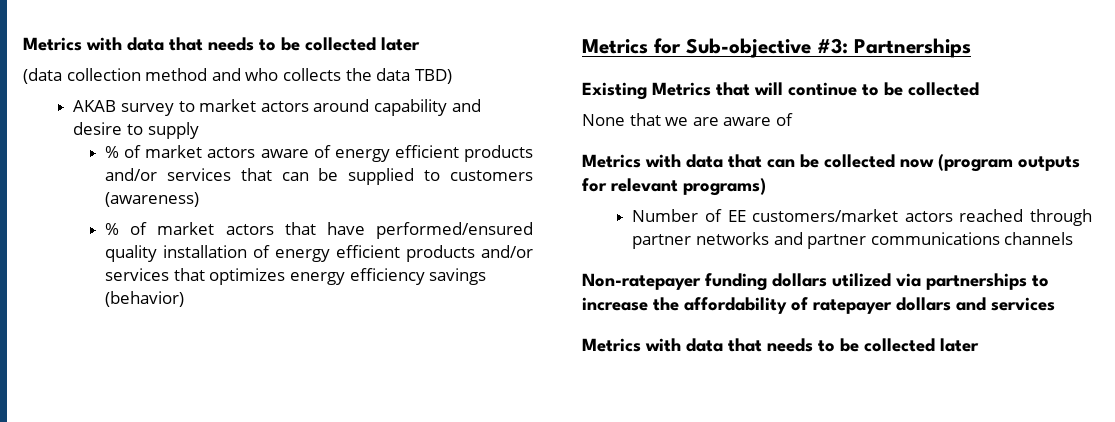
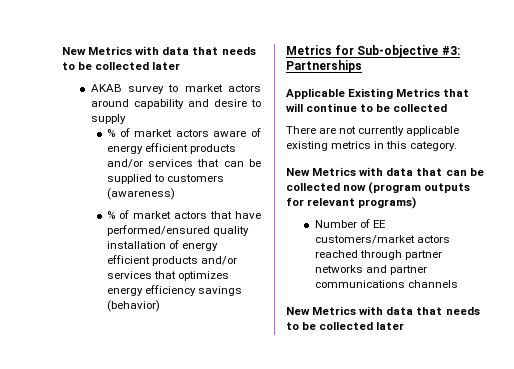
[23,37,420,51] [23,68,452,84] Metrics with data that needs to be collected later // (data collection method and who collects the data TBD) -> [62,46,256,55] [62,62,181,70] New Metrics with data that needs to be collected later
(971, 48) none -> [286,88,345,99] Applicable
[582,113,793,126] None that we are aware of // -> [286,126,460,136] [286,141,458,151] [286,168,310,176] There are not currently applicable existing metrics in this category. // New
[582,273,1049,291] [582,297,1055,314] Non-ratepayer funding dollars utilized via partnerships to increase the affordability of ratepayer dollars and services // -> [286,307,310,315] New

